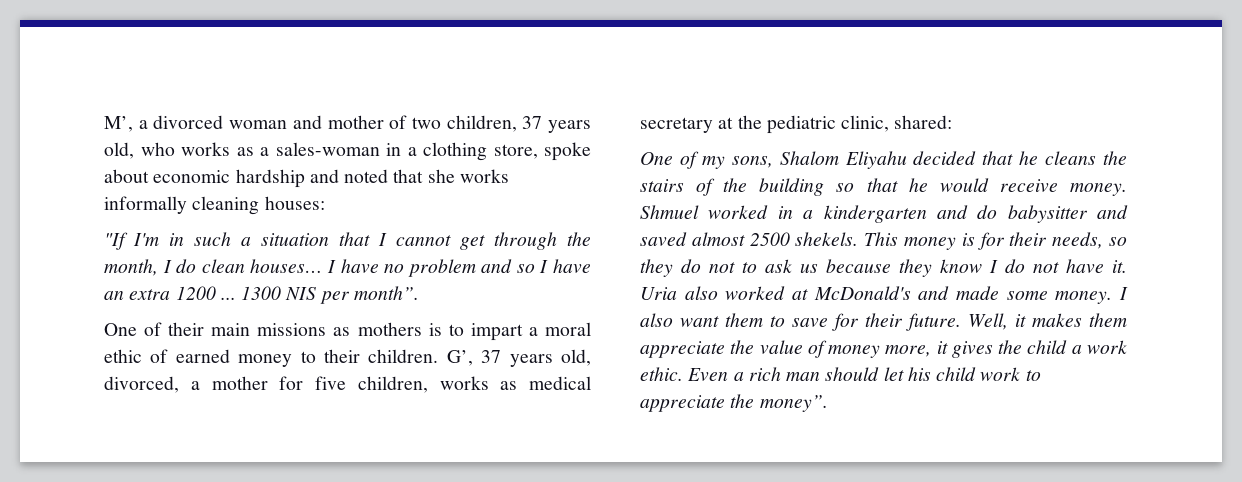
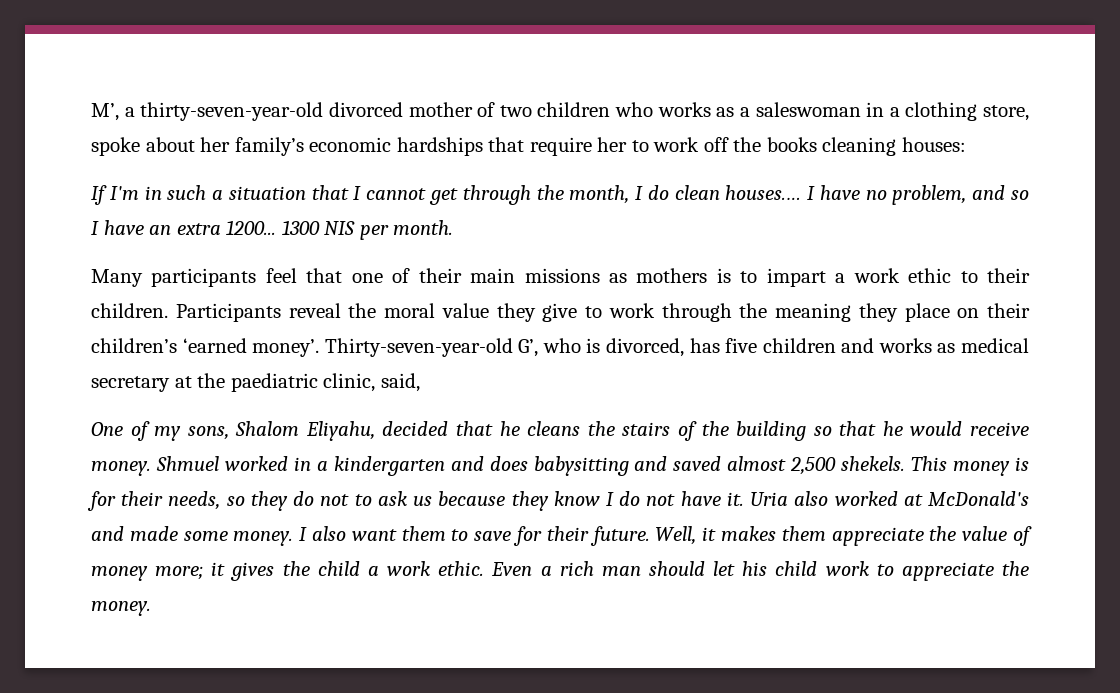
[153,115,591,133] [104,142,134,159] divorced woman and mother of two children, 37 years old, -> [140,102,611,121] thirty-seven-year-old divorced mother of two children
[275,142,380,156] sales-woman -> [755,102,861,117] saleswoman
[153,169,509,188] [104,196,187,214] economic hardship and noted that she works informally -> [200,137,817,156] her family’s economic hardships that require her to work off the books
[104,232,128,250] "If -> [91,185,107,205] If
[250,259,323,273] houses… -> [725,185,802,200] houses.…
[407,259,476,277] problem -> [892,185,967,205] problem,
[175,286,236,300] 1200 ... -> [226,220,277,235] 1200...
[353,286,419,300] [104,323,137,336] month”. // One -> [393,220,454,235] [91,268,383,287] month. // Many participants feel that one
[544,322,591,336] [104,349,591,367] [104,376,428,393] moral ethic of earned money to their children. G’, 37 years old, divorced, a mother for five children, -> [853,268,1031,283] [91,303,1030,322] [91,338,875,357] work ethic to their children. Participants reveal the moral value they give to work through the meaning they place on their children’s ‘earned money’. Thirty-seven-year-old G’, who is divorced, has five children and
[766,115,953,134] pediatric clinic, shared: -> [230,373,420,392] paediatric clinic, said,
[844,151,907,169] Eliyahu -> [305,421,375,441] Eliyahu,
[977,205,1088,223] do babysitter -> [489,456,629,476] does babysitting
[749,232,790,246] 2500 -> [790,457,837,475] 2,500
[885,345,932,357] more, -> [155,566,204,580] more;
[759,395,828,412] money”. -> [91,601,151,616] money.

